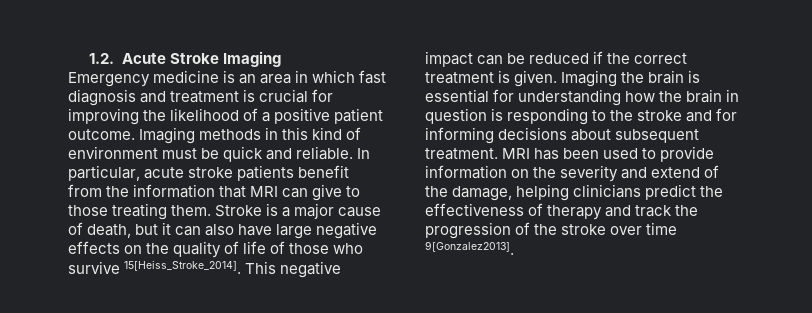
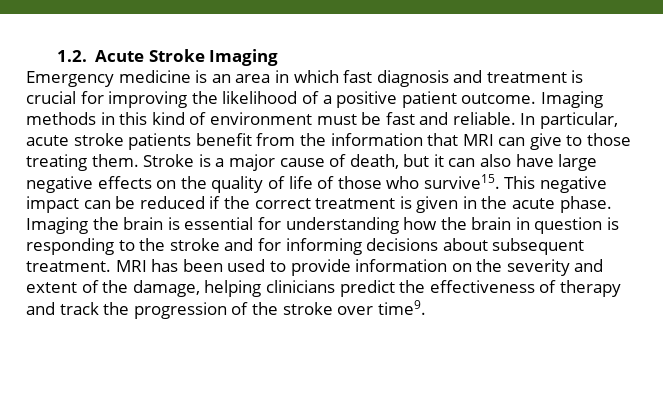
[223,146,264,162] quick -> [385,112,415,125] fast
[68,260,242,274] survive 15[Heiss_Stroke_2014]. -> [423,174,500,189] survive15.
[514,70,558,87] given. -> [416,196,612,213] given in the acute phase.
[651,167,701,178] extend -> [26,282,77,293] extent
[646,222,678,235] [425,241,514,255] time 9[Gonzalez2013]. -> [377,300,426,315] time9.

